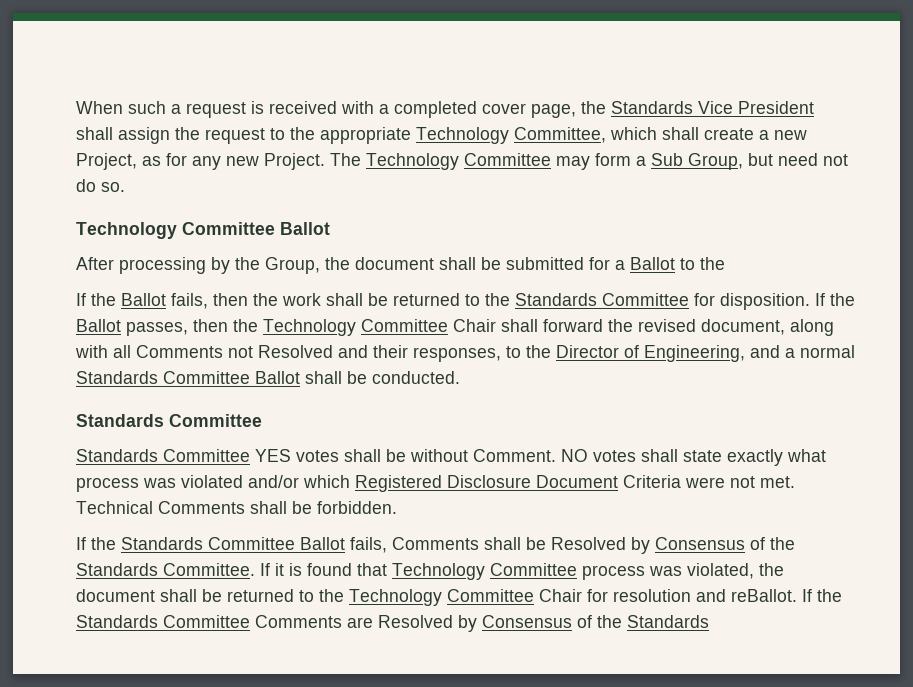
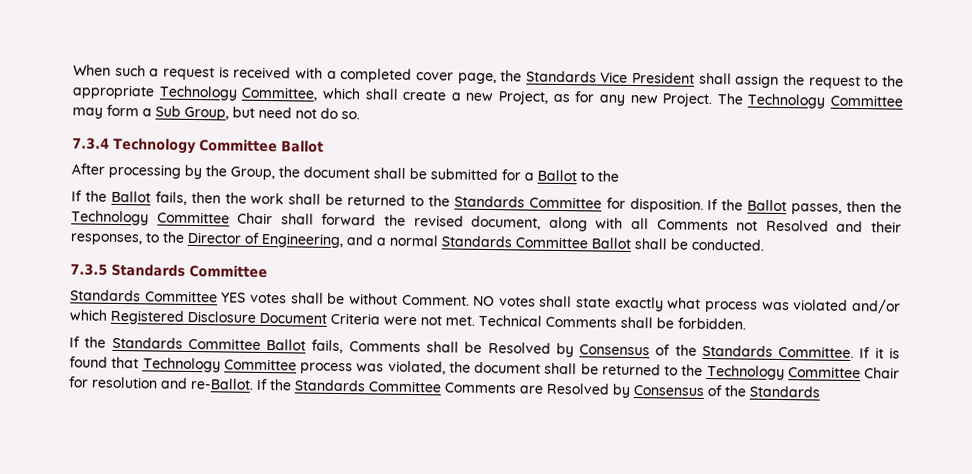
(125, 187) none -> [72,137,110,150] 7.3.4
(460, 377) none -> [70,263,108,276] 7.3.5
[731,589,797,602] reBallot. -> [190,377,254,390] re-Ballot.

